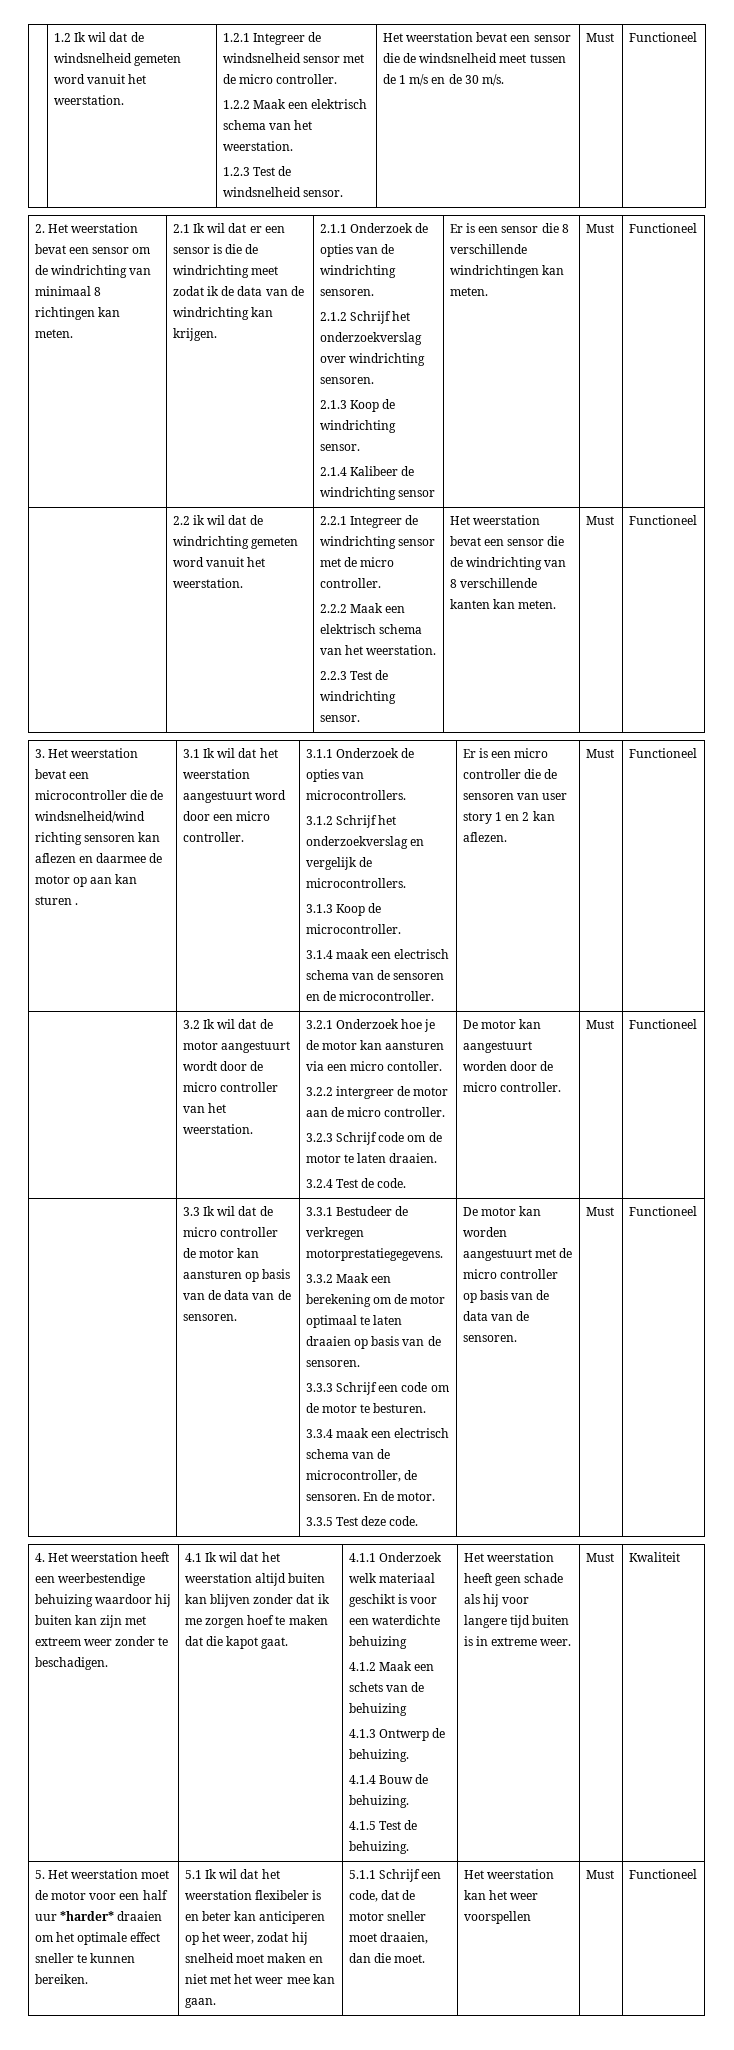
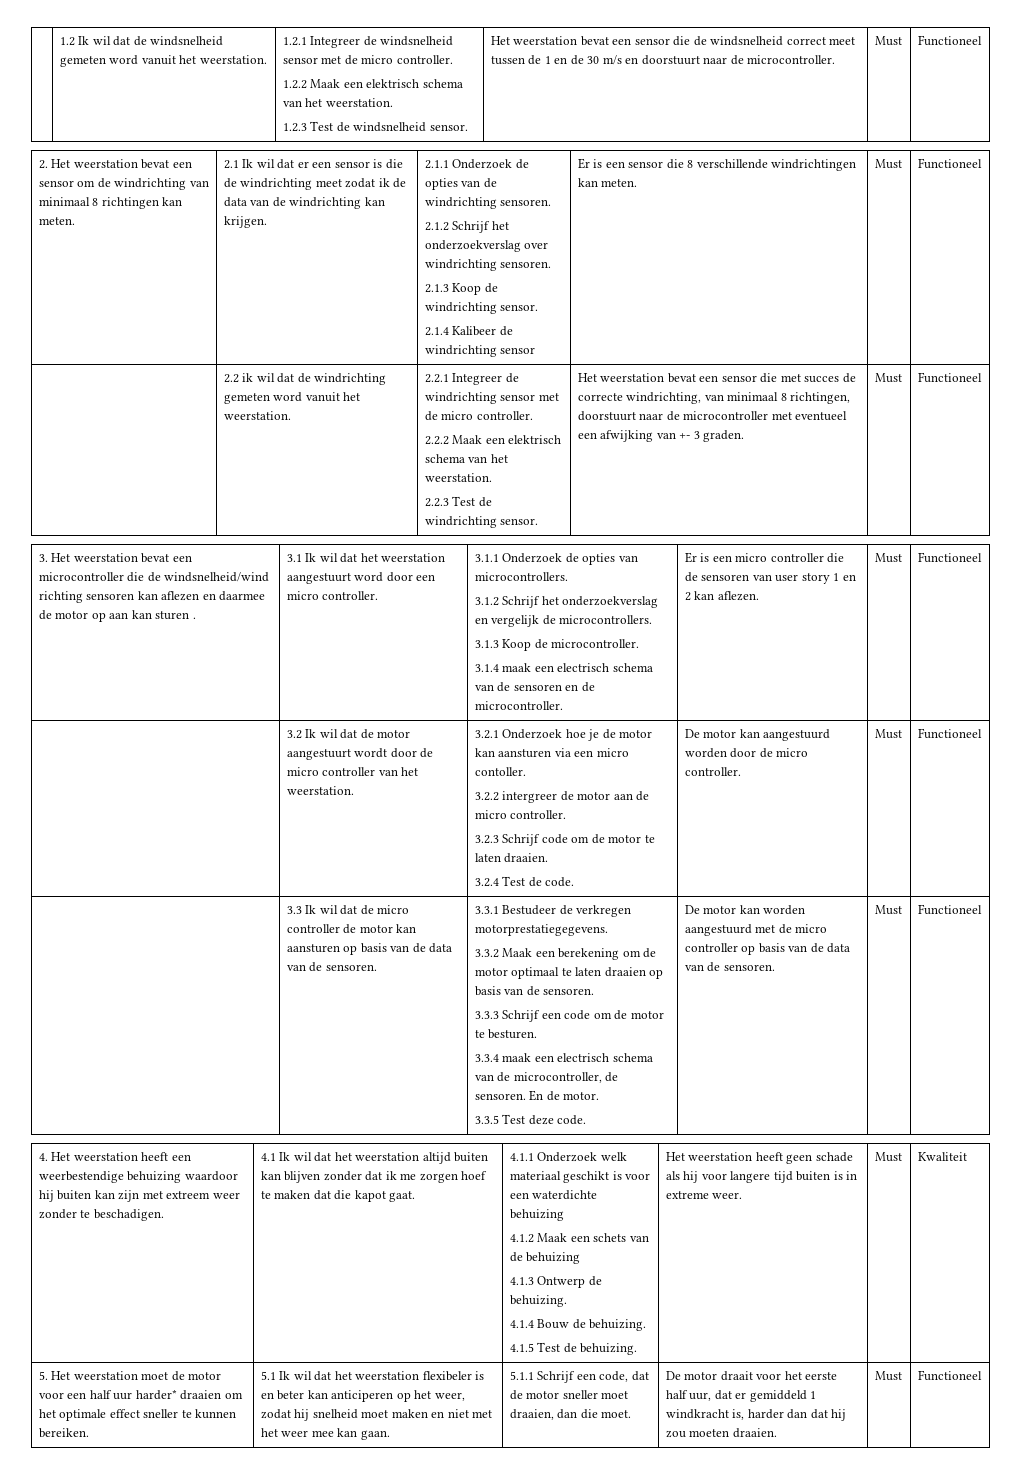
(498, 58) none -> [786,37,826,45] correct
[409,74,429,86] m/s -> (551, 60) none
[482,74,505,86] m/s. -> [602,55,836,65] m/s en doorstuurt naar de microcontroller.
[449,557,567,570] [449,578,538,588] [449,599,557,609] de windrichting van 8 verschillende kanten kan meten. -> [780,373,856,383] [577,392,851,404] [577,411,848,421] [577,430,745,442] met succes de correcte windrichting, van minimaal 8 richtingen, doorstuurt naar de microcontroller met eventueel een afwijking van +- 3 graden.
[462,1041,532,1053] aangestuurt -> [763,729,831,741] aangestuurd
[462,1249,532,1261] aangestuurt -> [684,924,752,936] aangestuurd
[60,1911,115,1921] *harder* -> [135,1389,177,1400] harder*
[463,1869,555,1879] [463,1890,539,1900] [463,1911,531,1924] Het weerstation kan het weer voorspellen -> [665,1371,838,1381] [665,1390,817,1402] [665,1409,847,1421] [665,1428,777,1438] De motor draait voor het eerste half uur, dat er gemiddeld 1 windkracht is, harder dan dat hij zou moeten draaien.

